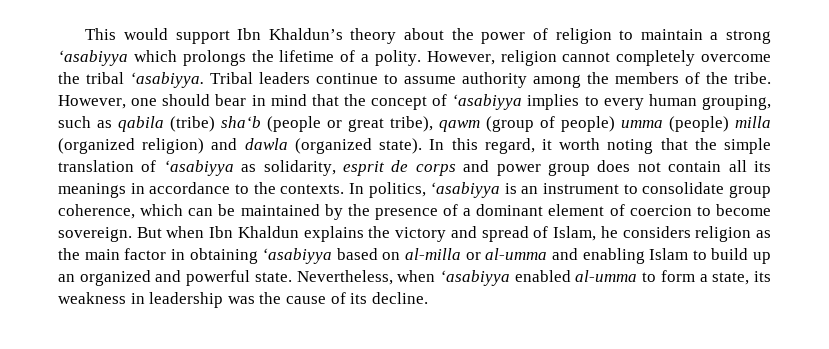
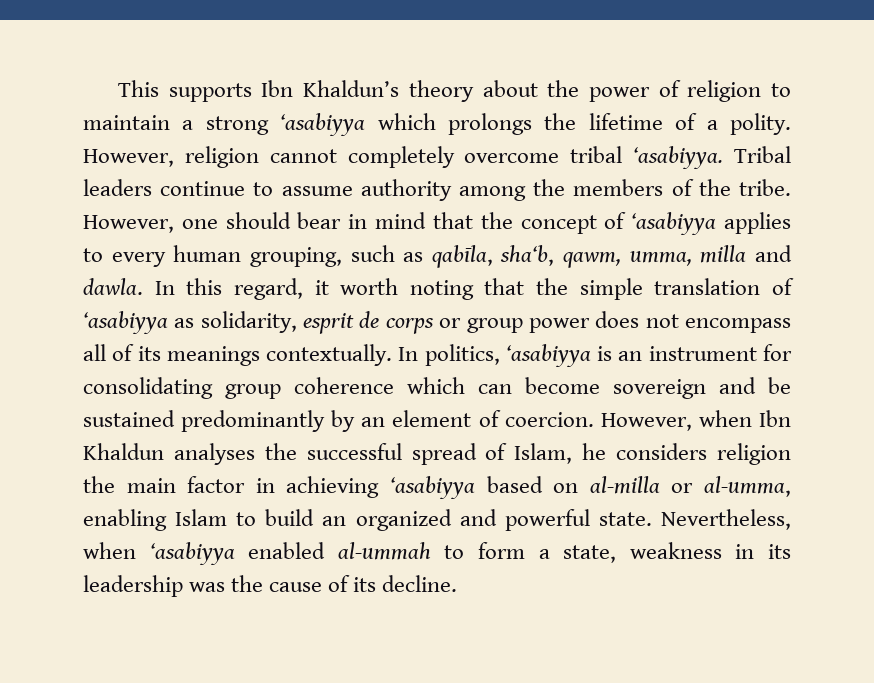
[124,28,230,44] would support -> [168,83,252,102] supports
[58,72,80,84] the -> (560, 158) none
[527,94,580,110] implies -> [724,212,792,234] applies
[118,116,771,132] [58,138,423,154] qabila (tribe) sha‘b (people or great tribe), qawm (group of people) umma (people) milla (organized religion) and dawla (organized state). -> [431,245,792,268] [83,278,143,295] qabīla, sha‘b, qawm, umma, milla and dawla.
[463,160,771,176] [58,182,345,198] and power group does not contain all its meanings in accordance to the contexts. -> [439,311,791,333] [83,344,393,366] or group power does not encompass all of its meanings contextually.
[623,182,771,198] [58,204,771,220] [58,226,477,242] to consolidate group coherence, which can be maintained by the presence of a dominant element of coercion to become sovereign. But when Ibn Khaldun explains the victory and -> [762,344,792,361] [83,377,791,399] [83,410,792,432] [83,443,402,465] for consolidating group coherence which can become sovereign and be sustained predominantly by an element of coercion. However, when Ibn Khaldun analyses the successful
[756,230,772,238] as -> (791, 454) none
[189,248,258,264] obtaining -> [286,476,380,498] achieving
[485,248,578,260] al-umma and -> [704,476,792,497] al-umma,
[753,252,771,264] up -> (315, 517) none
[575,270,638,282] al-umma -> [337,542,431,560] al-ummah
[753,271,771,282] its -> (617, 554) none
(145, 298) none -> [768,544,792,559] its

